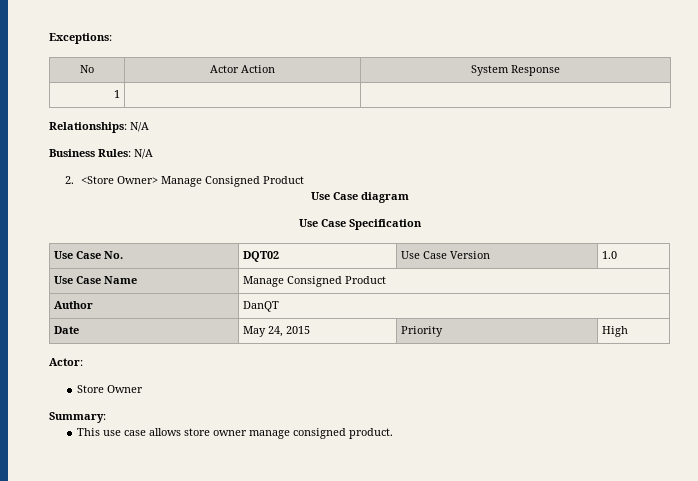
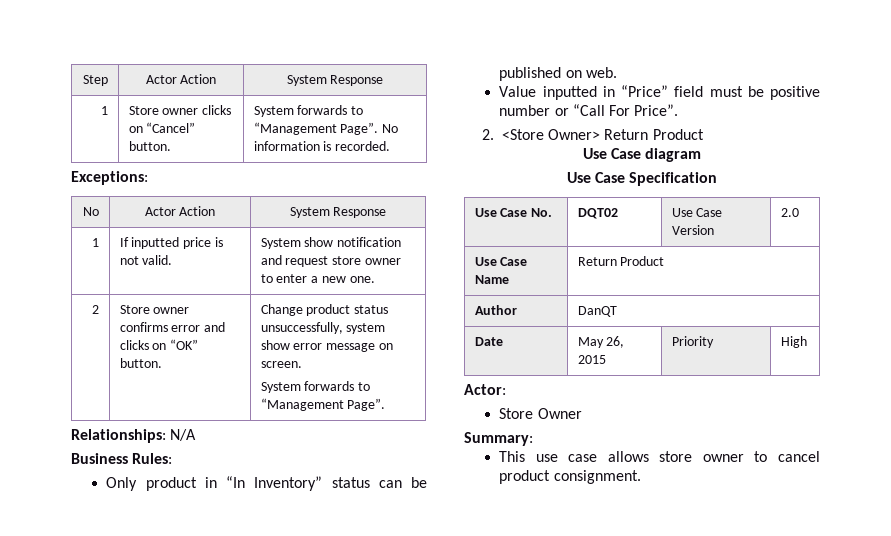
(49, 38) none -> [82,75,108,86] [145,74,217,84] [286,75,384,86] [101,106,109,115] [128,105,232,115] [128,122,196,133] [128,141,171,151] [253,105,364,117] [253,122,399,135] [253,141,391,151] Step | Actor Action | System Response // 1 | Store owner clicks on “Cancel” button. | System forwards to “Management Page”. No information is recorded. //
[49,122,149,133] [49,149,153,159] | // Relationships: N/A // Business Rules: N/A -> [119,237,224,249] [119,255,173,265] [260,237,402,249] [260,255,402,267] [260,274,375,283] [92,305,100,314] [119,305,190,314] [119,322,226,332] [119,339,199,350] [119,358,162,368] [260,304,389,316] [260,322,386,334] [260,340,394,352] [260,361,302,368] [260,381,371,393] [260,398,386,411] [71,429,197,443] [71,453,173,464] [106,476,427,491] [499,67,617,81] [499,85,820,100] [499,104,679,116] If inputted price is not valid. | System show notification and request store owner to enter a new one. // 2 | Store owner confirms error and clicks on “OK” button. | Change product status unsuccessfully, system show error message on screen. // System forwards to “Management Page”. // Relationships: N/A // Business Rules: // Only product in “In Inventory” status can be published on web. // Value inputted in “Price” field must be positive number or “Call For Price”.
[160,176,260,187] Manage Consigned -> [604,129,649,140] Return
[601,251,617,259] 1.0 -> [780,208,799,217] 2.0
[242,276,342,287] Manage Consigned -> [577,257,617,266] Return
[267,326,283,337] 24, -> [606,336,625,348] 26,
[249,428,394,439] manage consigned product. -> [754,451,820,462] [499,470,641,484] to cancel product consignment.

